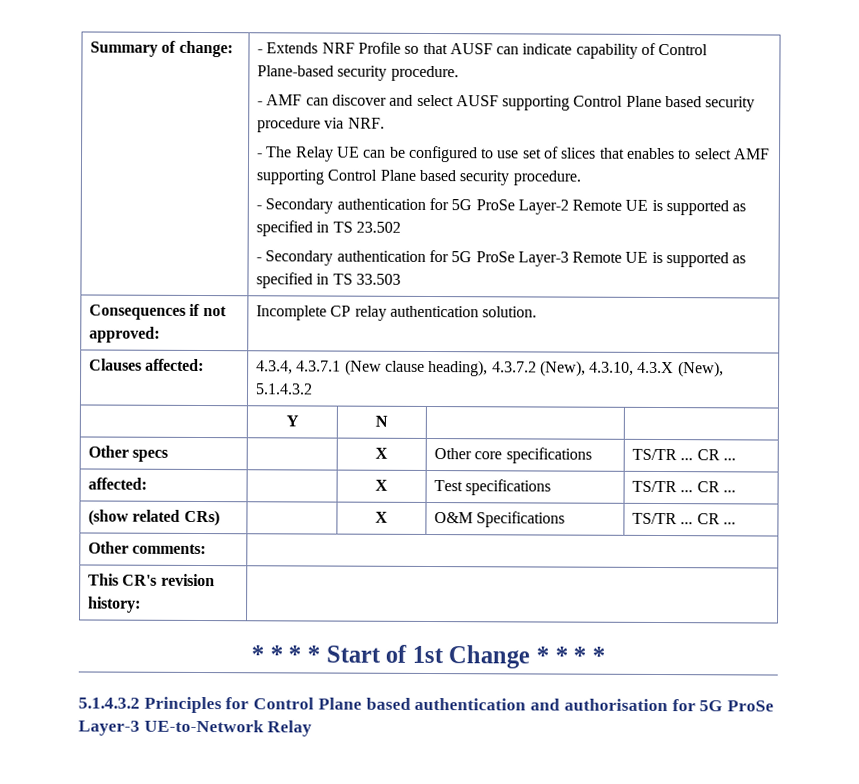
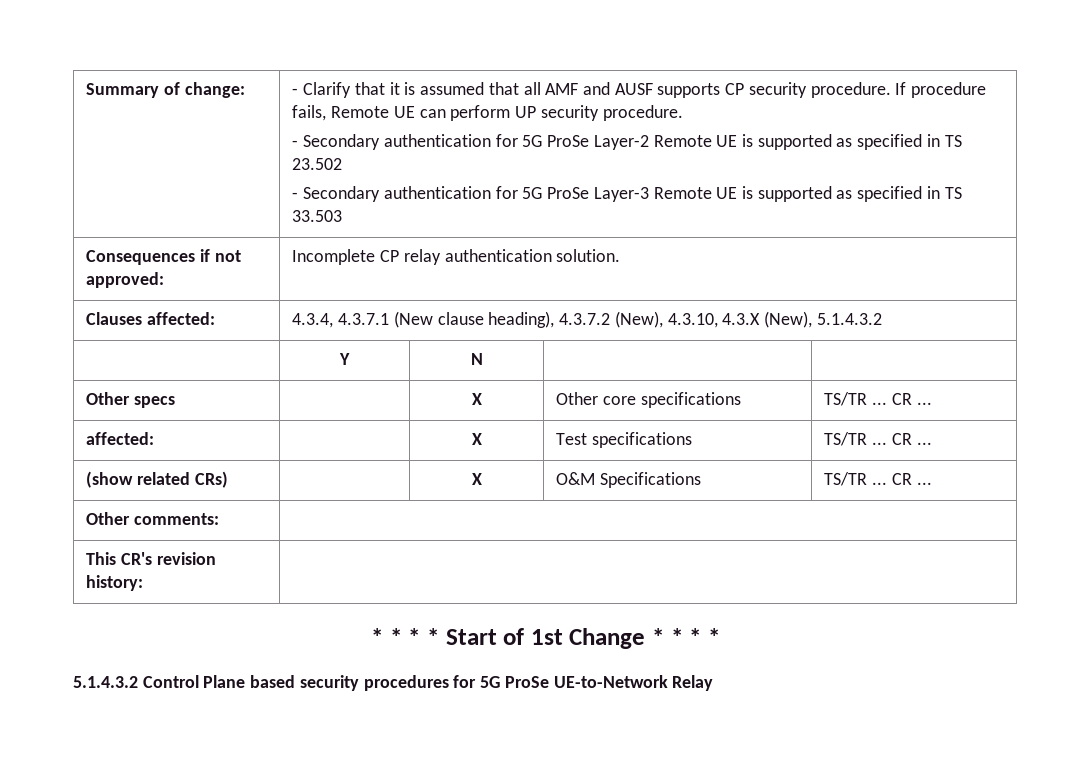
[266,41,709,59] [256,65,459,82] [256,94,756,112] [256,117,385,133] [256,145,771,163] [255,169,456,185] Extends NRF Profile so that AUSF can indicate capability of Control Plane-based security procedure. // - AMF can discover and select AUSF supporting Control Plane based security procedure via NRF. // - The Relay UE can be configured to use set of slices that enables to select AMF supporting Control Plane based -> [303,82,987,98] [292,105,537,121] Clarify that it is assumed that all AMF and AUSF supports CP security procedure. If procedure fails, Remote UE can perform UP
[143,696,774,714] [78,720,140,736] Principles for Control Plane based authentication and authorisation for 5G ProSe Layer-3 -> [142,675,549,691] Control Plane based security procedures for 5G ProSe

